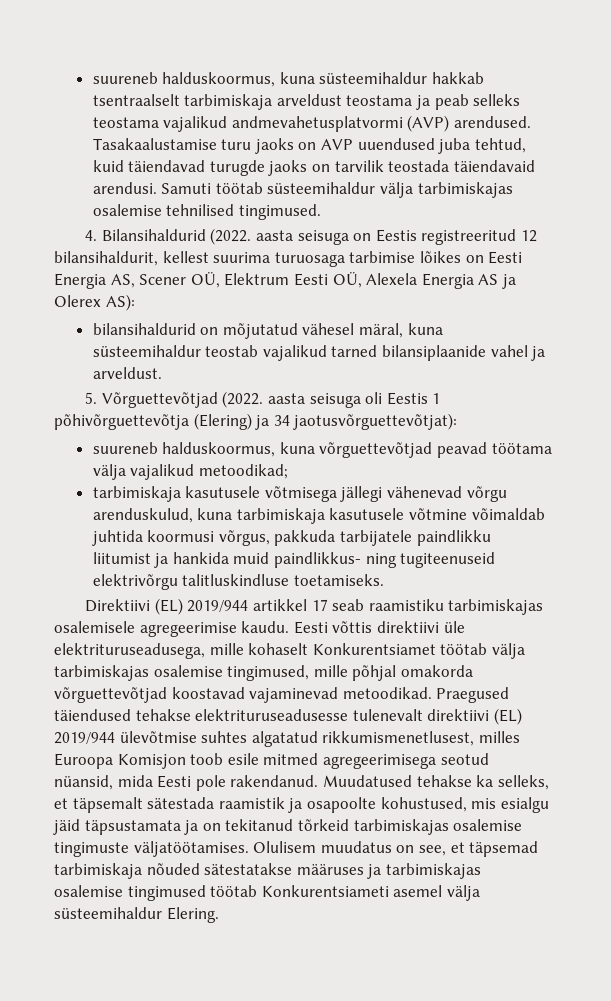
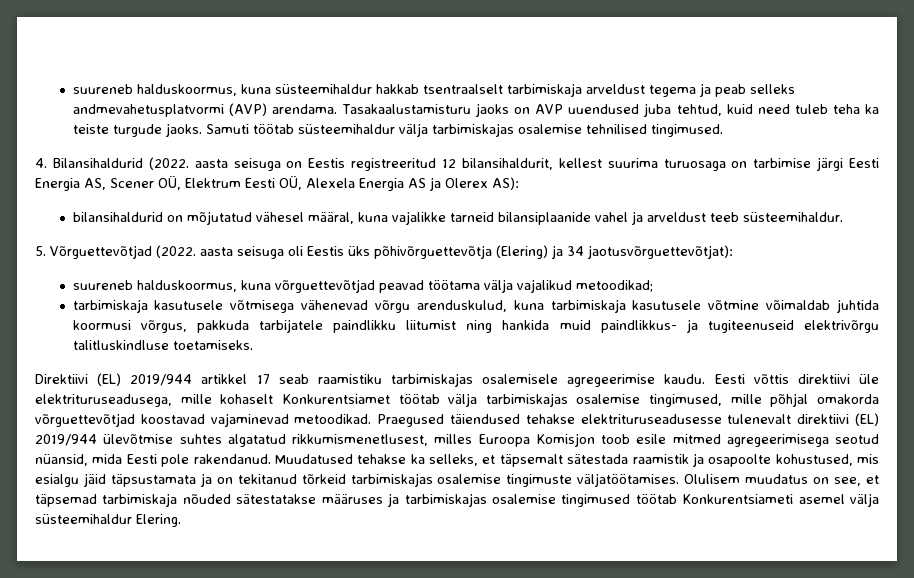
[346,95,413,106] teostama -> [648,85,696,97] tegema
[92,115,531,132] [92,138,252,150] teostama vajalikud andmevahetusplatvormi (AVP) arendused. Tasakaalustamise turu -> [72,103,471,117] andmevahetusplatvormi (AVP) arendama. Tasakaalustamisturu
[128,160,535,176] [92,182,157,194] täiendavad turugde jaoks on tarvilik teostada täiendavaid arendusi. -> [757,104,879,114] [72,123,202,137] need tuleb teha ka teiste turgude jaoks.
[349,251,484,263] tarbimise lõikes on -> [731,157,844,171] on tarbimise järgi
[358,323,443,338] [92,345,546,361] [92,367,162,379] märal, kuna süsteemihaldur teostab vajalikud tarned bilansiplaanide vahel ja arveldust. -> [307,211,843,225] määral, kuna vajalikke tarneid bilansiplaanide vahel ja arveldust teeb süsteemihaldur.
[432,393,441,404] 1 -> [348,246,370,256] üks
[340,486,383,502] jällegi -> (295, 306) none
[154,553,169,568] ja -> [466,320,493,333] ning
[365,553,397,568] ning -> [686,319,698,333] ja

